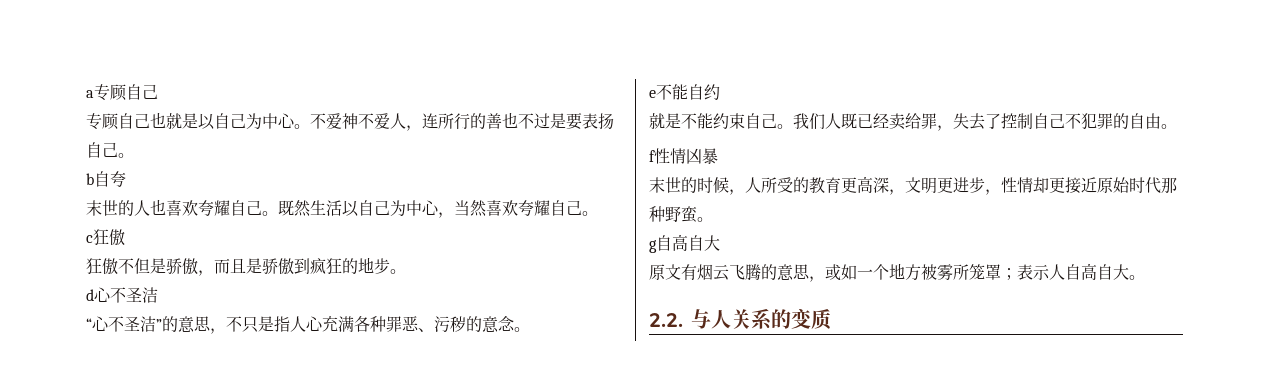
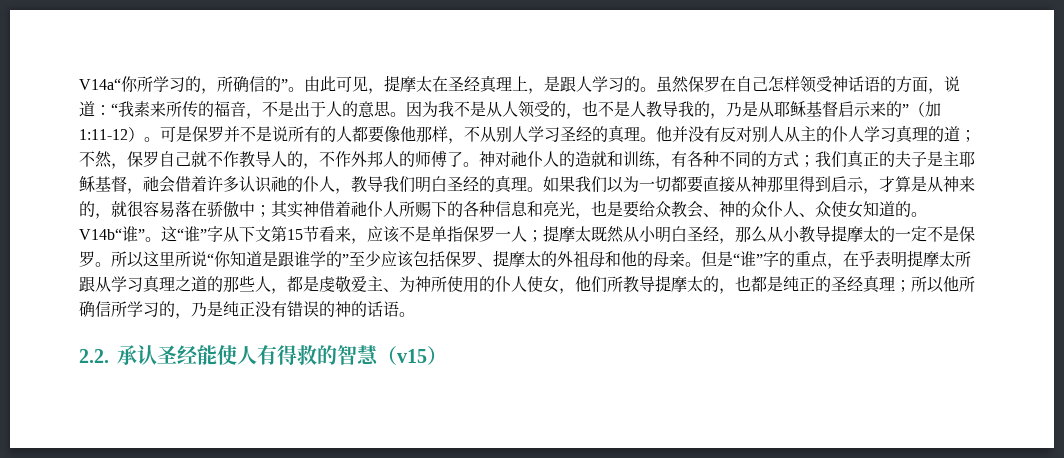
[86,84,158,101] [86,112,614,131] [86,142,134,158] [86,171,126,187] [86,199,598,218] [86,229,125,246] [86,257,406,276] [86,287,158,303] [86,316,530,334] [649,84,720,100] [649,113,1177,131] [649,148,718,164] [649,176,1177,195] [649,206,713,223] [649,234,720,253] [649,263,1145,282] [649,308,831,330] a专顾自己 // 专顾自己也就是以自己为中心。不爱神不爱人，连所行的善也不过是要表扬自己。 // b自夸 // 末世的人也喜欢夸耀自己。既然生活以自己为中心，当然喜欢夸耀自己。 // c狂傲 // 狂傲不但是骄傲，而且是骄傲到疯狂的地步。 // d心不圣洁 // “心不圣洁”的意思，不只是指人心充满各种罪恶、污秽的意念。 // e不能自约 // 就是不能约束自己。我们人既已经卖给罪，失去了控制自己不犯罪的自由。 // f性情凶暴 // 末世的时候，人所受的教育更高深，文明更进步，性情却更接近原始时代那种野蛮。 // g自高自大 // 原文有烟云飞腾的意思，或如一个地方被雾所笼罩；表示人自高自大。 // 2.2.与人关系的变质 -> [79,75,960,94] [79,100,941,119] [79,125,976,144] [79,150,975,169] [79,175,975,194] [79,200,927,219] [79,225,975,244] [79,250,971,269] [79,275,975,294] [79,301,415,319] [79,345,447,365] V14a“你所学习的，所确信的”。由此可见，提摩太在圣经真理上，是跟人学习的。虽然保罗在自己怎样领受神话语的方面，说道：“我素来所传的福音，不是出于人的意思。因为我不是从人领受的，也不是人教导我的，乃是从耶稣基督启示来的”（加1:11-12）。可是保罗并不是说所有的人都要像他那样，不从别人学习圣经的真理。他并没有反对别人从主的仆人学习真理的道；不然，保罗自己就不作教导人的，不作外邦人的师傅了。神对祂仆人的造就和训练，有各种不同的方式；我们真正的夫子是主耶稣基督，祂会借着许多认识祂的仆人，教导我们明白圣经的真理。如果我们以为一切都要直接从神那里得到启示，才算是从神来的，就很容易落在骄傲中；其实神借着祂仆人所赐下的各种信息和亮光，也是要给众教会、神的众仆人、众使女知道的。 // V14b“谁”。这“谁”字从下文第15节看来，应该不是单指保罗一人；提摩太既然从小明白圣经，那么从小教导提摩太的一定不是保罗。所以这里所说“你知道是跟谁学的”至少应该包括保罗、提摩太的外祖母和他的母亲。但是“谁”字的重点，在乎表明提摩太所跟从学习真理之道的那些人，都是虔敬爱主、为神所使用的仆人使女，他们所教导提摩太的，也都是纯正的圣经真理；所以他所确信所学习的，乃是纯正没有错误的神的话语。 // 2.2.承认圣经能使人有得救的智慧（v15）

